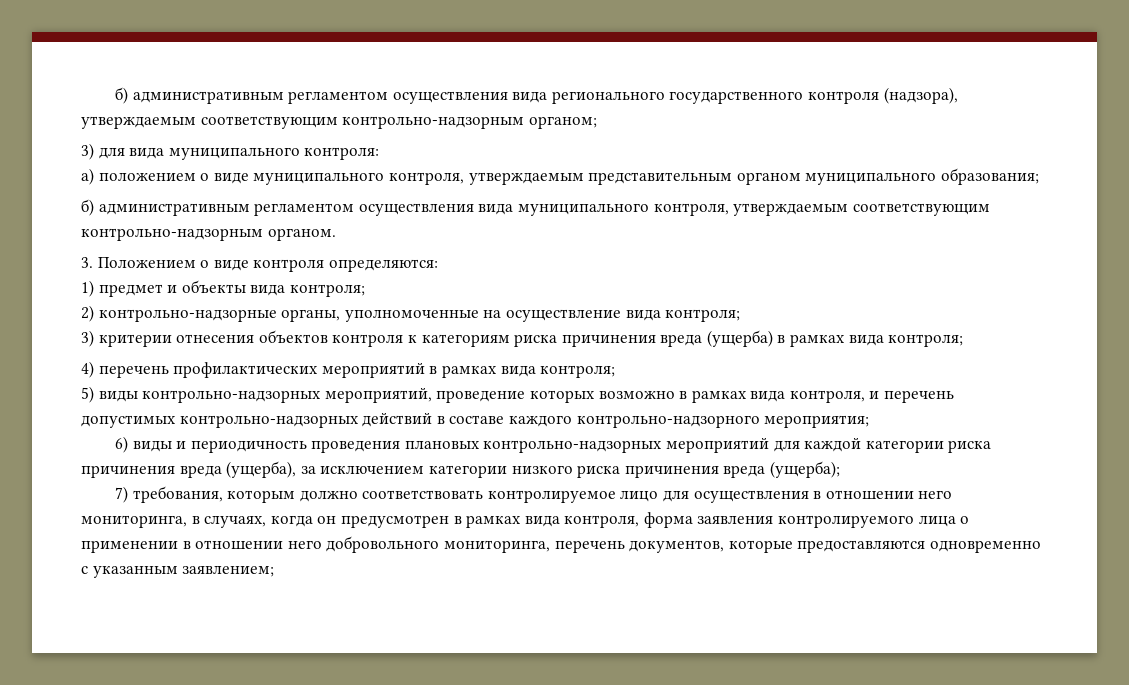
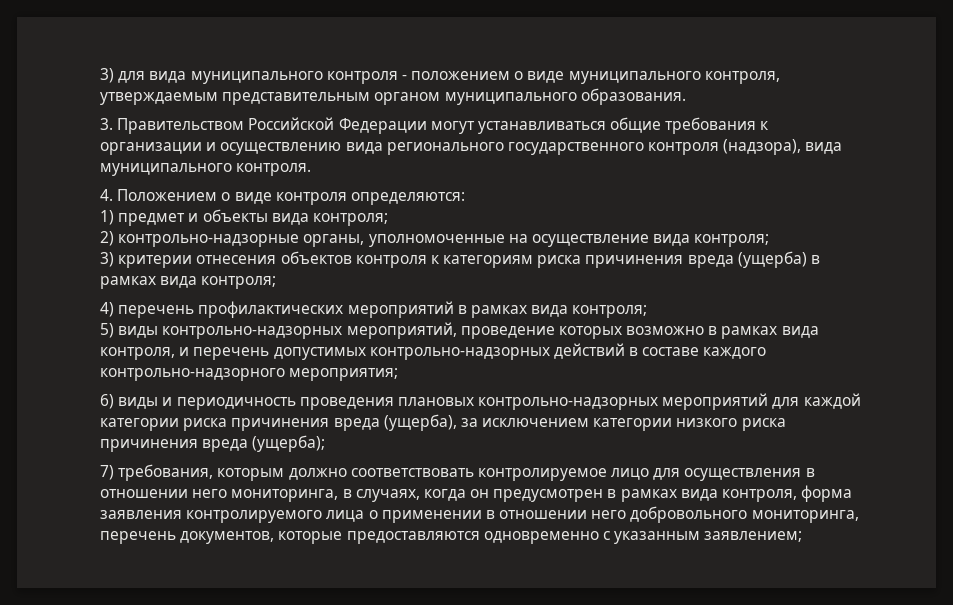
[114,87,958,104] [81,116,597,129] б) административным регламентом осуществления вида регионального государственного контроля (надзора), утверждаемым соответствующим контрольно-надзорным органом; // -> (100, 75) none
[304,147,380,160] [81,168,94,185] контроля: // а) -> [326,71,407,84] контроля -
[940,168,1039,185] [81,199,990,216] [81,228,336,241] [81,257,93,268] образования; // б) административным регламентом осуществления вида муниципального контроля, утверждаемым соответствующим контрольно-надзорным органом. // 3. -> [580,88,686,105] [100,117,770,134] [100,139,843,155] [100,163,312,176] [100,189,113,201] образования. // 3. Правительством Российской Федерации могут устанавливаться общие требования к организации и осуществлению вида регионального государственного контроля (надзора), вида муниципального контроля. // 4.

